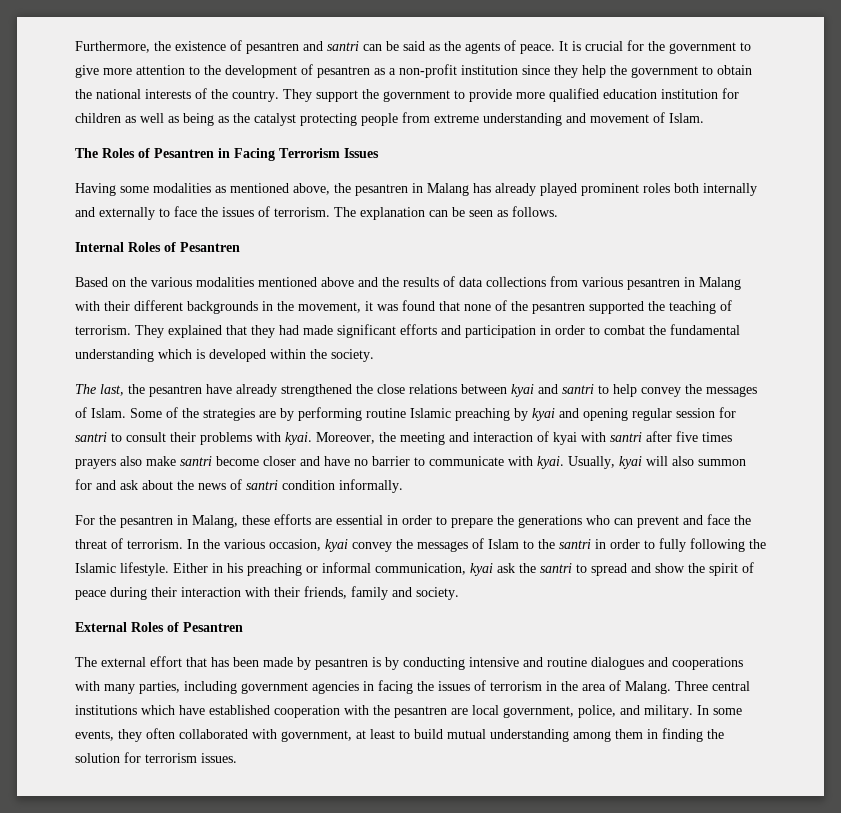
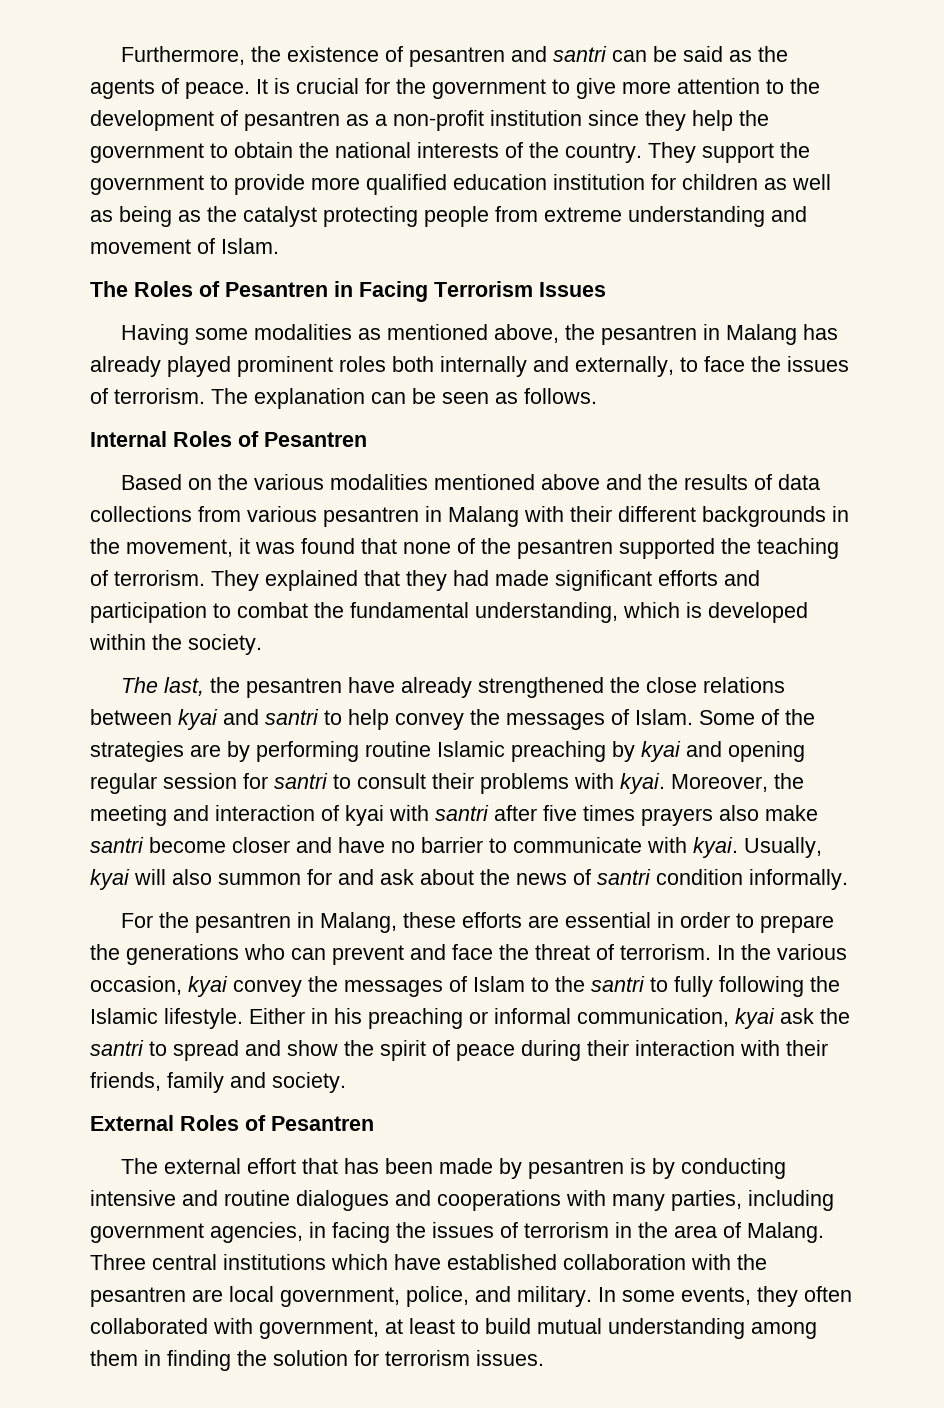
[99,207,155,220] externally -> [575,356,674,377] externally,
[540,325,585,335] in order -> (207, 612) none
[75,349,154,362] understanding -> [475,602,618,623] understanding,
[595,539,640,549] in order -> (645, 984) none
[312,681,359,694] agencies -> [210,1222,303,1243] agencies,
[274,705,340,718] cooperation -> [563,1254,686,1270] collaboration

